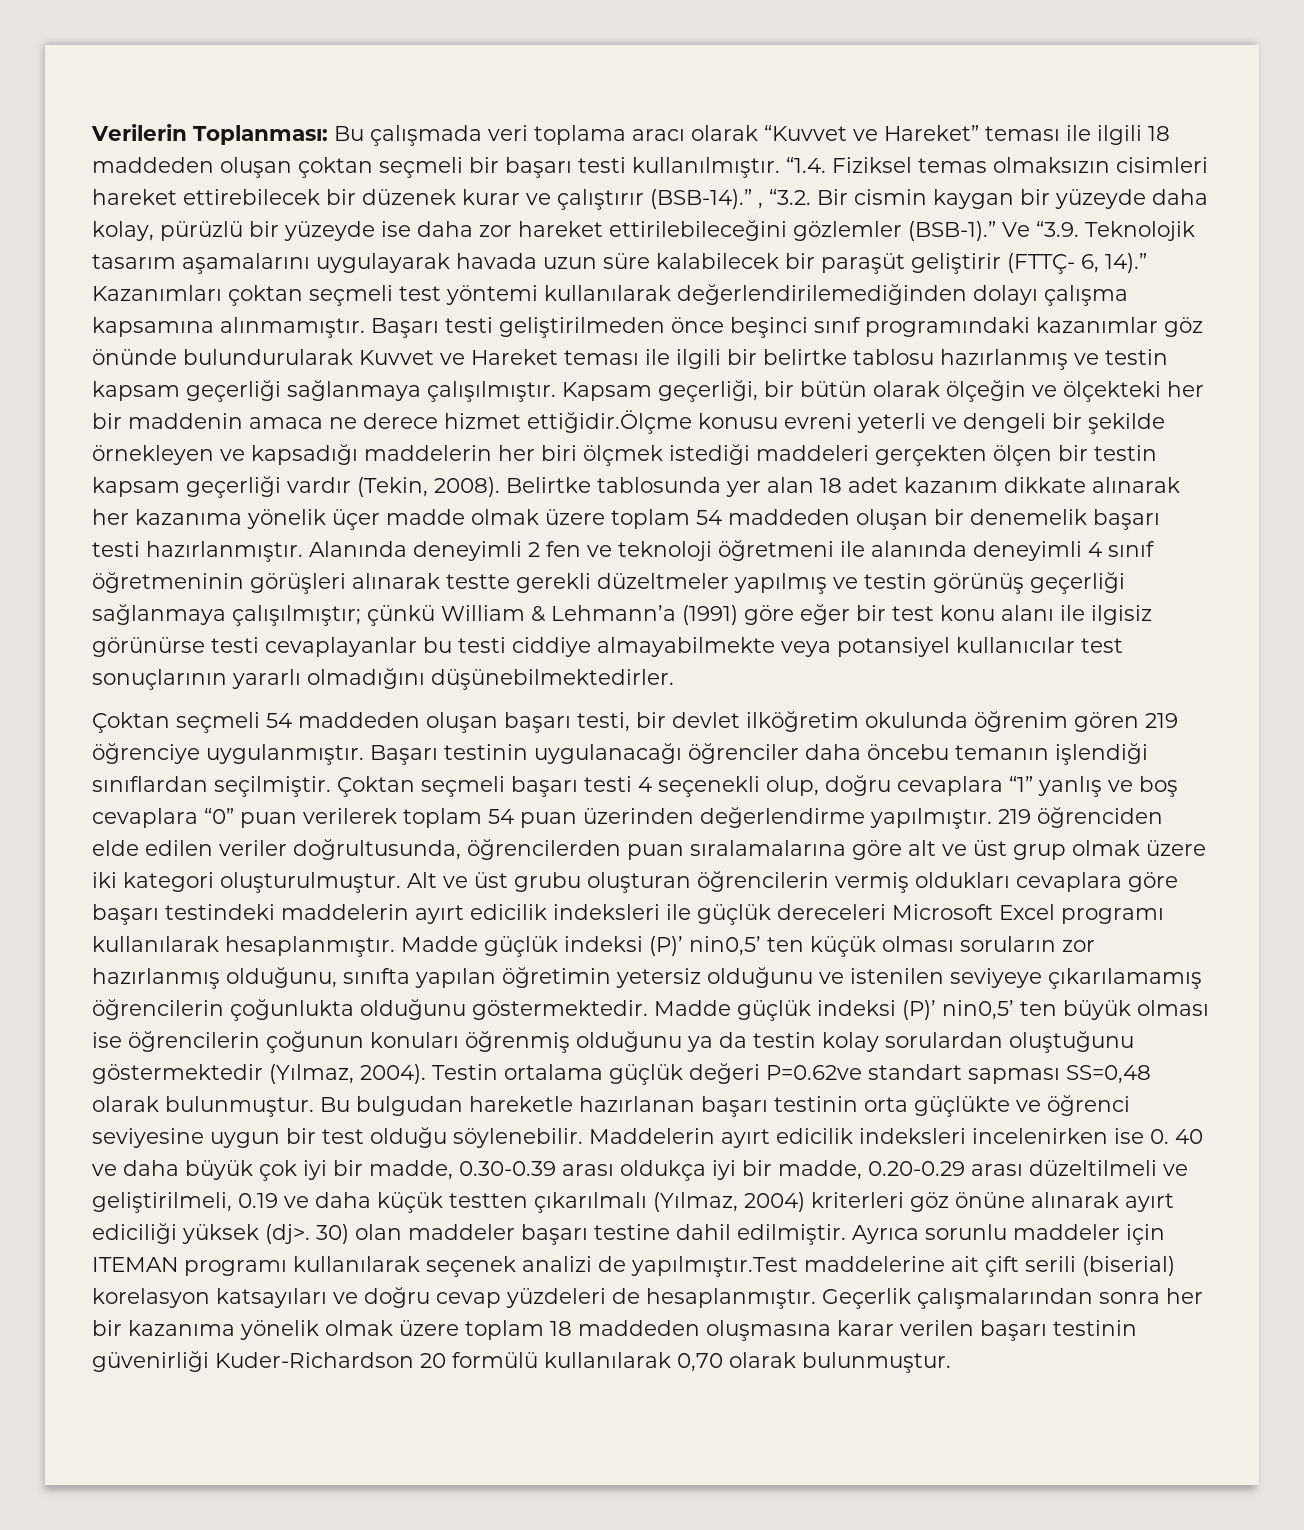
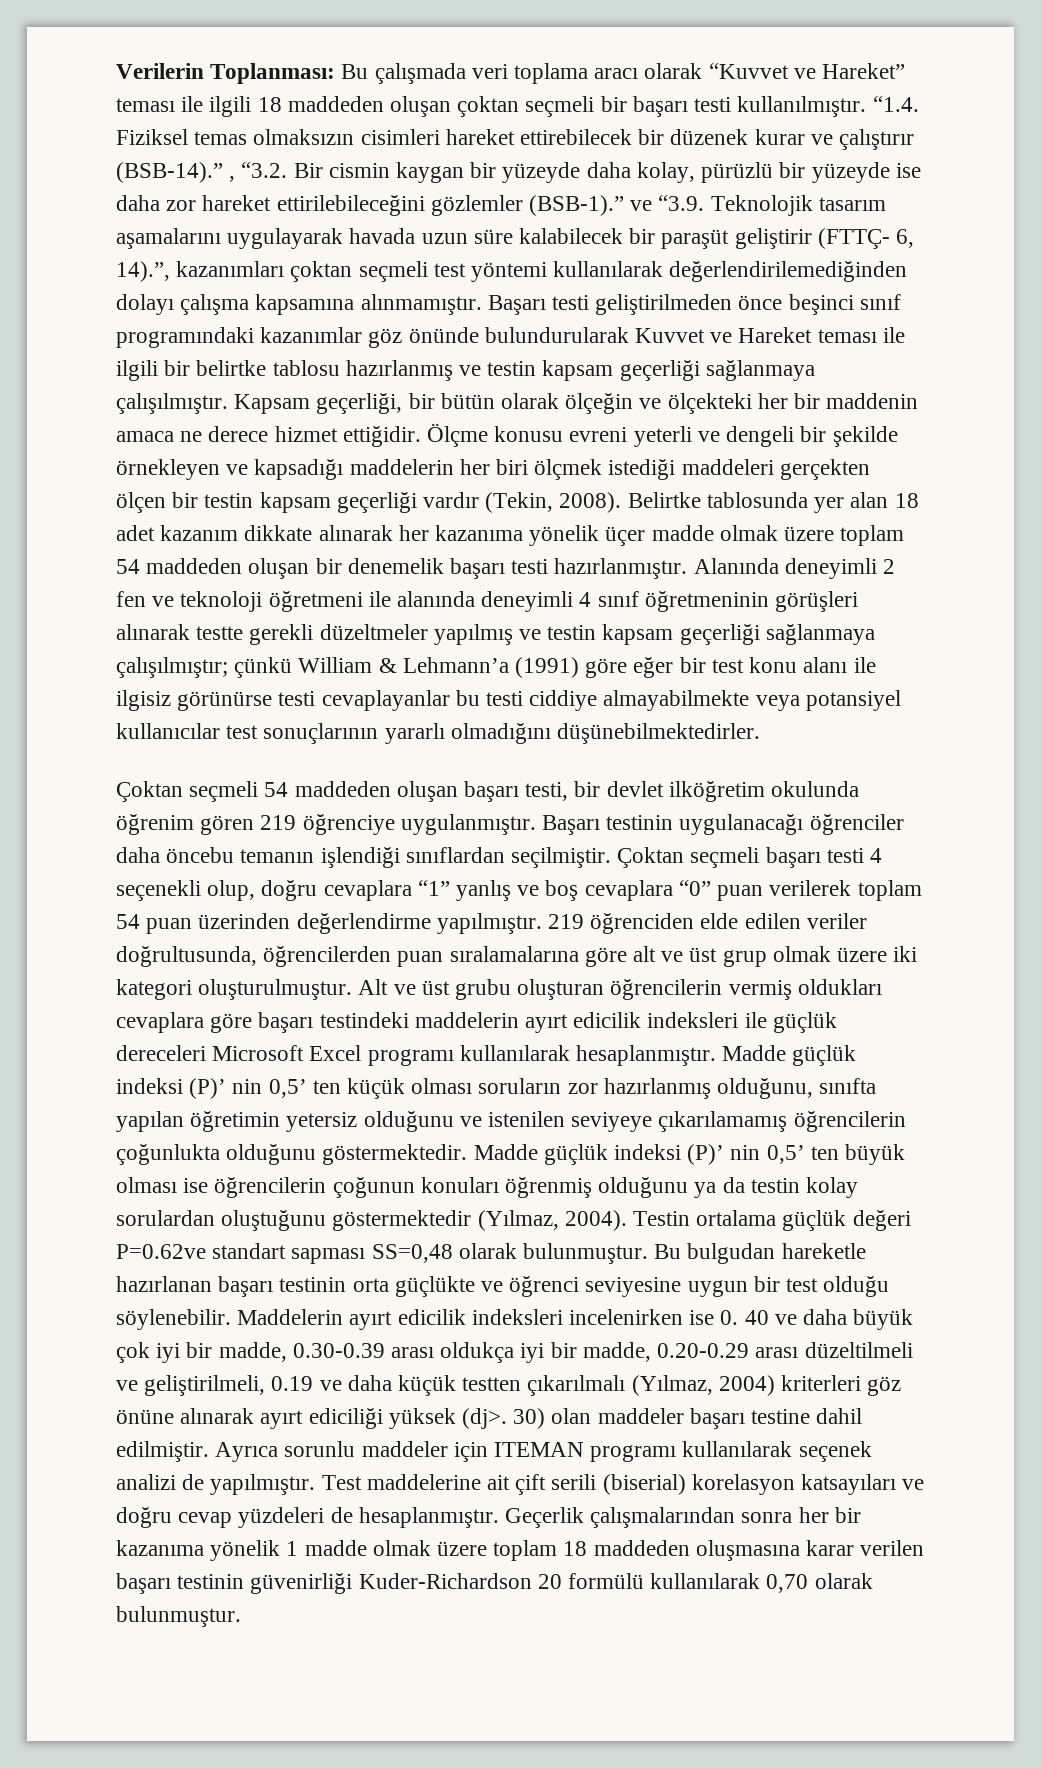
[1002,222,1030,237] Ve -> [630,200,653,211] ve
[1105,253,1147,273] [92,285,222,301] 14).” Kazanımları -> [116,261,285,282] 14).”, kazanımları
[527,410,692,434] ettiğidir.Ölçme -> [342,423,489,447] ettiğidir. Ölçme
[933,573,1024,594] görünüş -> [602,624,674,645] kapsam
[689,936,761,956] nin0,5’ -> [232,1079,307,1098] nin 0,5’
[942,1000,1014,1020] nin0,5’ -> [730,1145,805,1164] nin 0,5’
[631,1256,798,1277] yapılmıştır.Test -> [210,1474,362,1495] yapılmıştır. Test
(319, 1330) none -> [286,1540,367,1556] 1 madde

